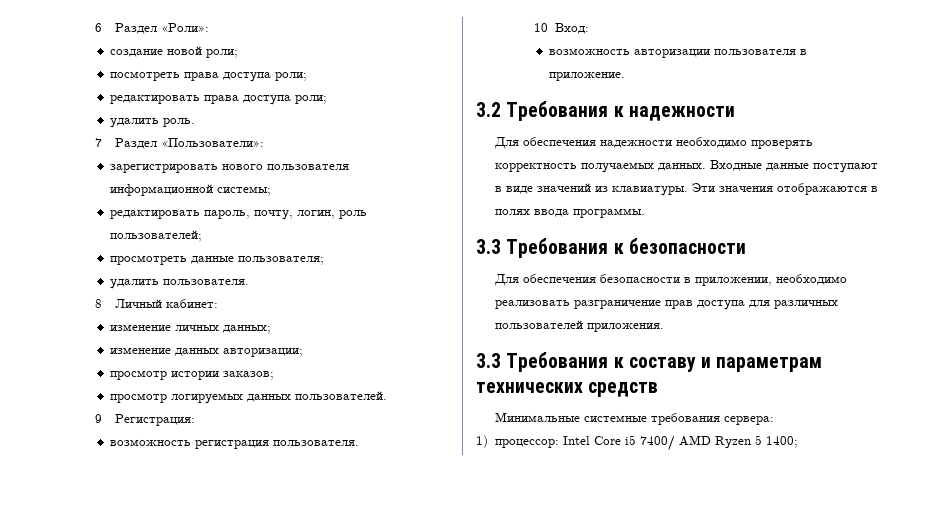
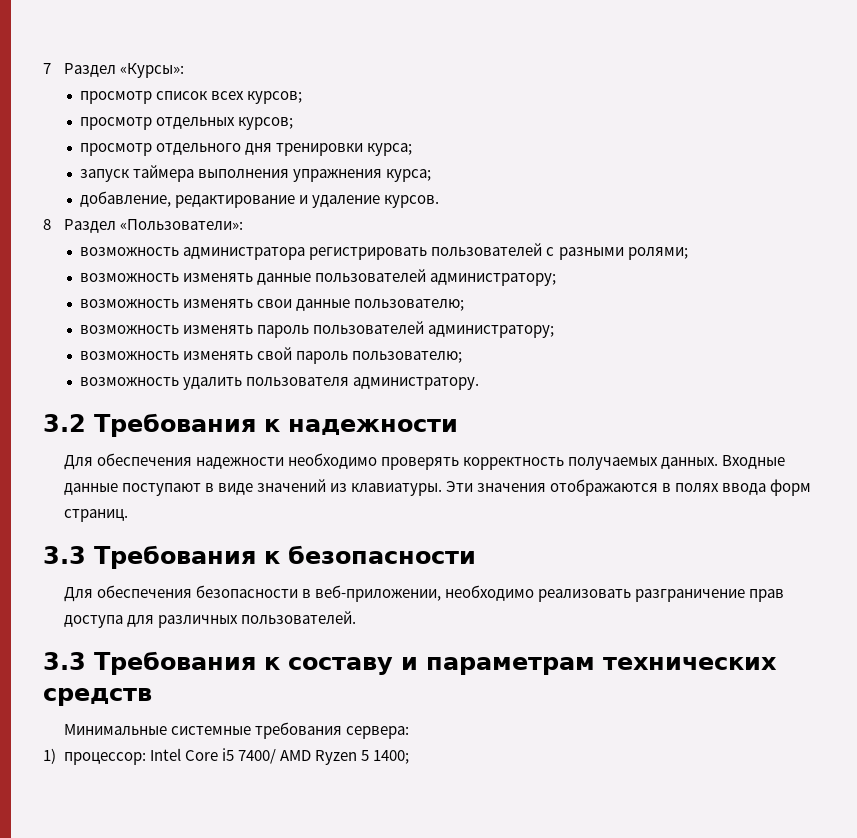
[95,23,209,34] [109,46,238,58] [109,71,307,82] [109,95,327,105] [109,118,195,128] [95,138,264,149] [109,164,349,173] [109,184,271,196] [109,210,367,220] [109,230,202,242] [109,255,324,265] [109,279,249,289] [95,299,218,308] [109,324,271,334] [109,347,303,357] [109,370,274,380] [109,391,387,404] [95,414,195,426] [109,439,359,449] [534,23,589,34] [548,48,807,58] [548,72,625,81] 6 Раздел «Роли»: // создание новой роли; // посмотреть права доступа роли; // редактировать права доступа роли; // удалить роль. // 7 Раздел «Пользователи»: // зарегистрировать нового пользователя информационной системы; // редактировать пароль, почту, логин, роль пользователей; // просмотреть данные пользователя; // удалить пользователя. // 8 Личный кабинет: // изменение личных данных; // изменение данных авторизации; // просмотр истории заказов; // просмотр логируемых данных пользователей. // 9 Регистрация: // возможность регистрация пользователя. // 10 Вход: // возможность авторизации пользователя в приложение. -> [43,63,184,78] [80,91,303,104] [80,117,294,130] [80,143,413,156] [80,165,432,182] [80,191,440,208] [43,219,243,233] [80,243,688,260] [80,269,557,286] [80,299,465,311] [80,321,555,338] [80,347,463,364] [80,377,480,390] 7 Раздел «Курсы»: // просмотр список всех курсов; // просмотр отдельных курсов; // просмотр отдельного дня тренировки курса; // запуск таймера выполнения упражнения курса; // добавление, редактирование и удаление курсов. // 8 Раздел «Пользователи»: // возможность администратора регистрировать пользователей с разными ролями; // возможность изменять данные пользователей администратору; // возможность изменять свои данные пользователю; // возможность изменять пароль пользователей администратору; // возможность изменять свой пароль пользователю; // возможность удалить пользователя администратору.
[573,208,646,218] программы. -> [770,479,812,496] [63,509,128,522] форм страниц.
[695,277,773,286] приложении, -> [314,585,441,602] веб-приложении,
[495,320,665,332] пользователей приложения. -> [240,611,356,624] пользователей.

